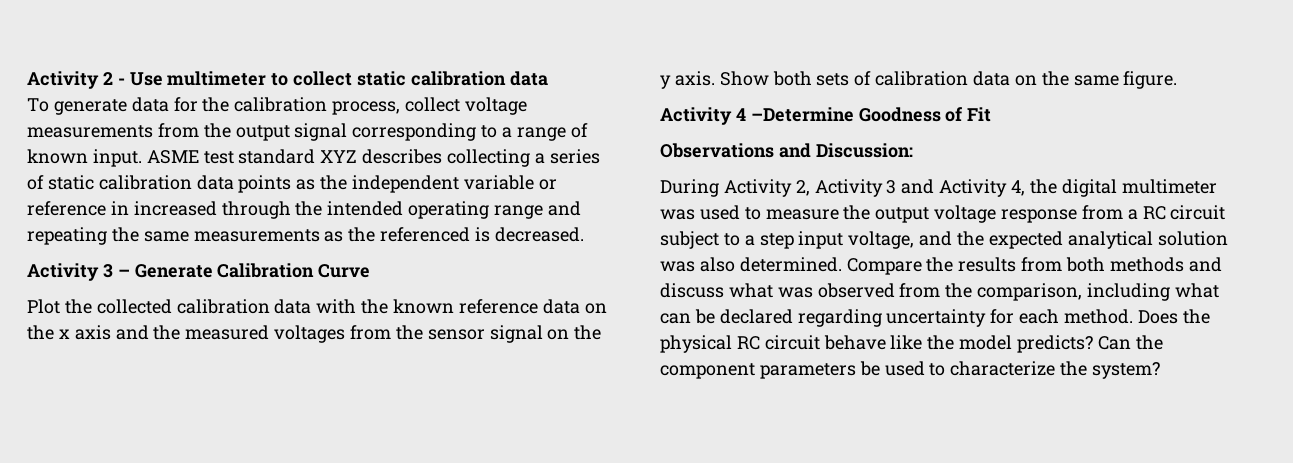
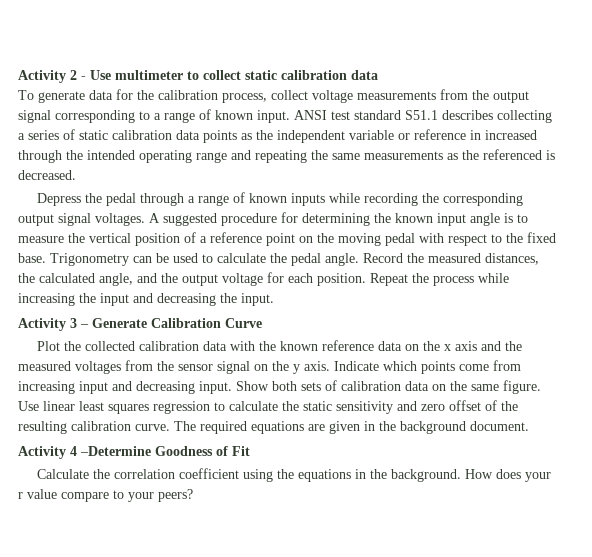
[146,150,199,164] ASME -> [294,110,327,120] ANSI
[320,150,358,163] XYZ -> [405,110,438,120] S51.1
(584, 234) none -> [36,192,523,206] [18,212,528,226] [18,232,556,246] [18,253,539,266] [18,272,509,286] [18,293,274,306] // Depress the pedal through a range of known inputs while recording the corresponding output signal voltages. A suggested procedure for determining the known input angle is to measure the vertical position of a reference point on the moving pedal with respect to the fixed base. Trigonometry can be used to calculate the pedal angle. Record the measured distances, the calculated angle, and the output voltage for each position. Repeat the process while increasing the input and decreasing the input.
(715, 78) none -> [334,360,521,374] [18,381,232,394] Indicate which points come from increasing input and decreasing input.
(1178, 80) none -> [18,400,518,414] [18,421,529,434] Use linear least squares regression to calculate the static sensitivity and zero offset of the resulting calibration curve. The required equations are given in the background document.
[660,143,913,158] [660,179,1217,197] [660,205,1226,223] [660,231,1228,249] [660,257,1222,275] [660,283,1219,301] [660,309,1210,327] [660,335,1163,353] [660,361,1161,379] Observations and Discussion: // During Activity 2, Activity 3 and Activity 4, the digital multimeter was used to measure the output voltage response from a RC circuit subject to a step input voltage, and the expected analytical solution was also determined. Compare the results from both methods and discuss what was observed from the comparison, including what can be declared regarding uncertainty for each method. Does the physical RC circuit behave like the model predicts? Can the component parameters be used to characterize the system? -> [36,468,551,482] [18,489,193,502] Calculate the correlation coefficient using the equations in the background. How does your r value compare to your peers?

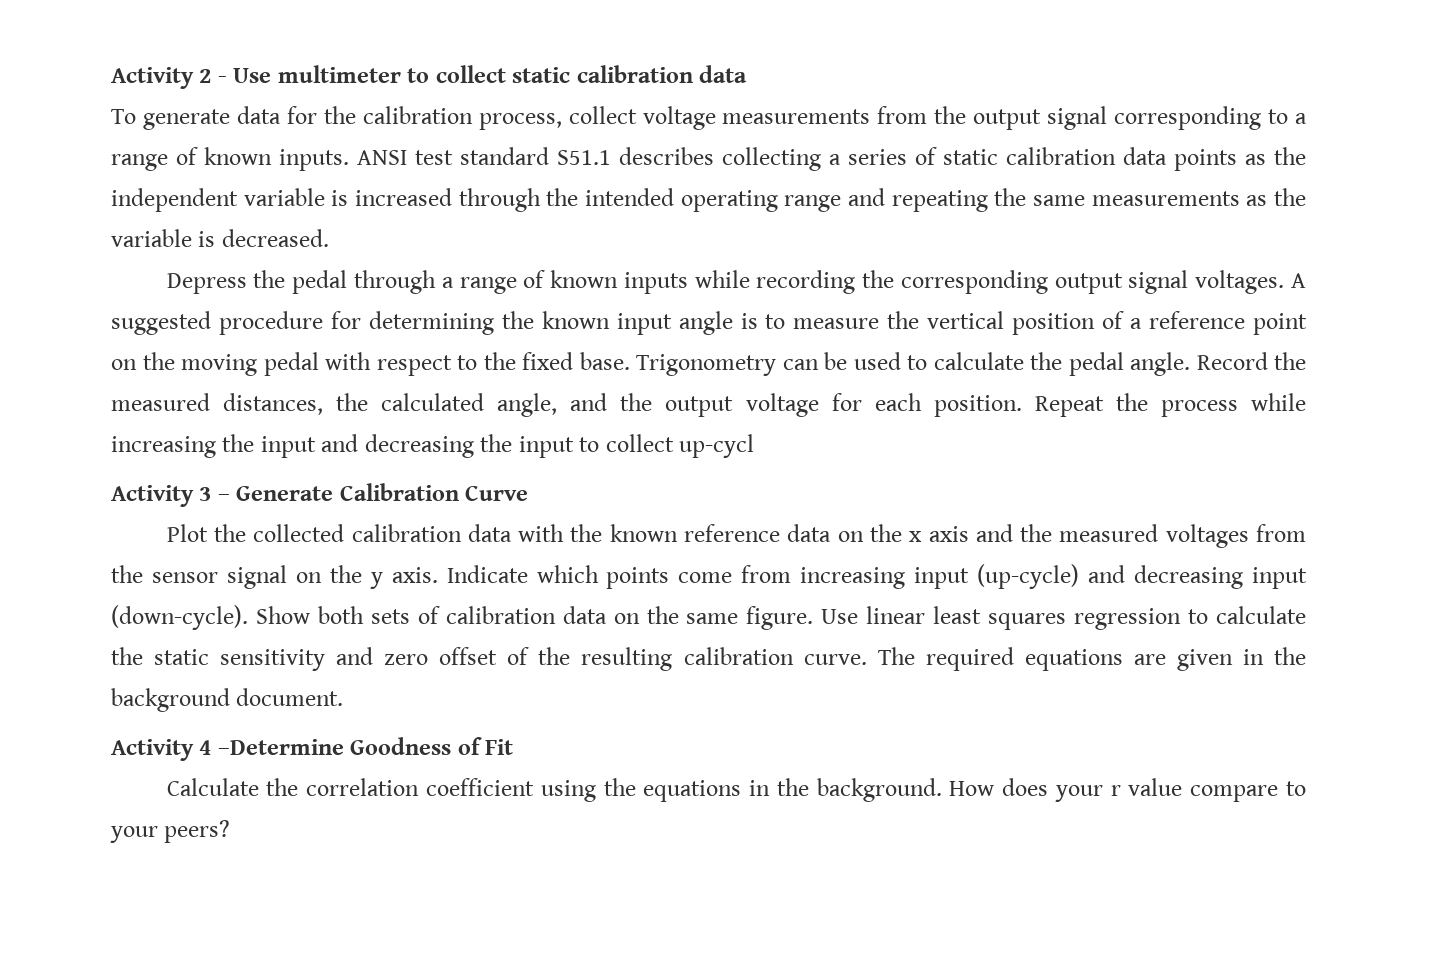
[257,110,290,123] input. -> [279,149,349,171] inputs.
[398,129,481,140] or reference in -> [331,190,349,206] is
[483,149,542,160] referenced -> [111,229,192,247] variable
[241,293,274,306] input. -> [518,434,755,458] input to collect up-cycl
[112,381,232,394] and decreasing input. -> [977,564,1308,589] [111,605,248,630] (up-cycle) and decreasing input (down-cycle).

